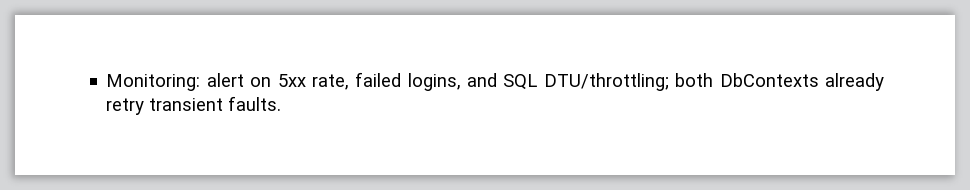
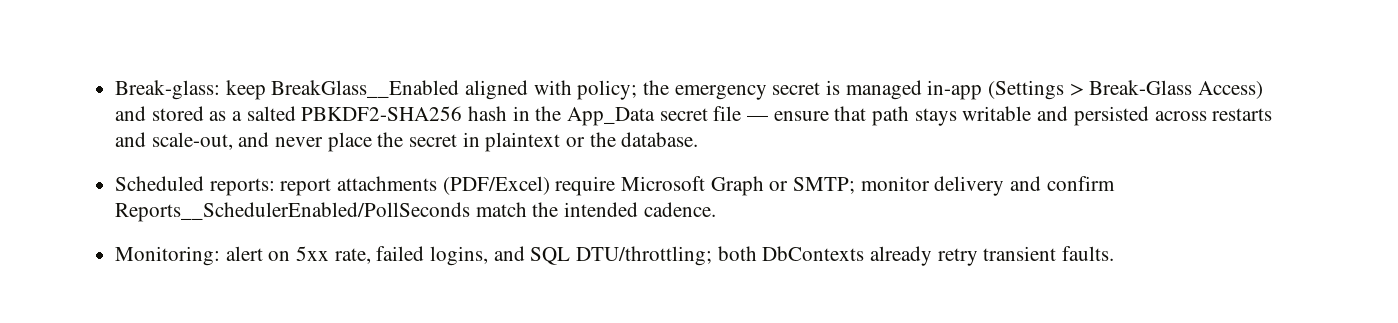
(106, 82) none -> [115,80,1264,100] [115,106,1273,126] [115,132,699,152] [115,176,1115,196] [115,202,716,222] Break-glass: keep BreakGlass__Enabled aligned with policy; the emergency secret is managed in-app (Settings > Break-Glass Access) and stored as a salted PBKDF2-SHA256 hash in the App_Data secret file — ensure that path stays writable and persisted across restarts and scale-out, and never place the secret in plaintext or the database. // Scheduled reports: report attachments (PDF/Excel) require Microsoft Graph or SMTP; monitor delivery and confirm Reports__SchedulerEnabled/PollSeconds match the intended cadence. //

